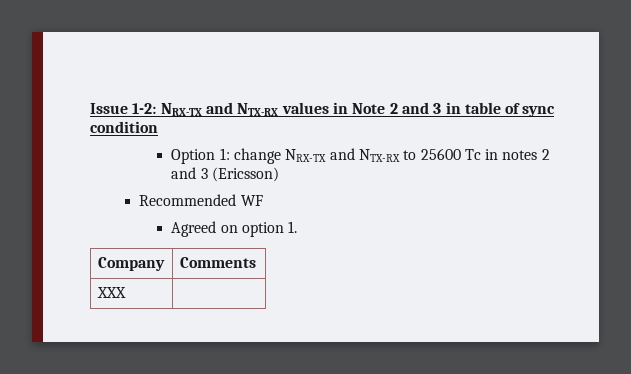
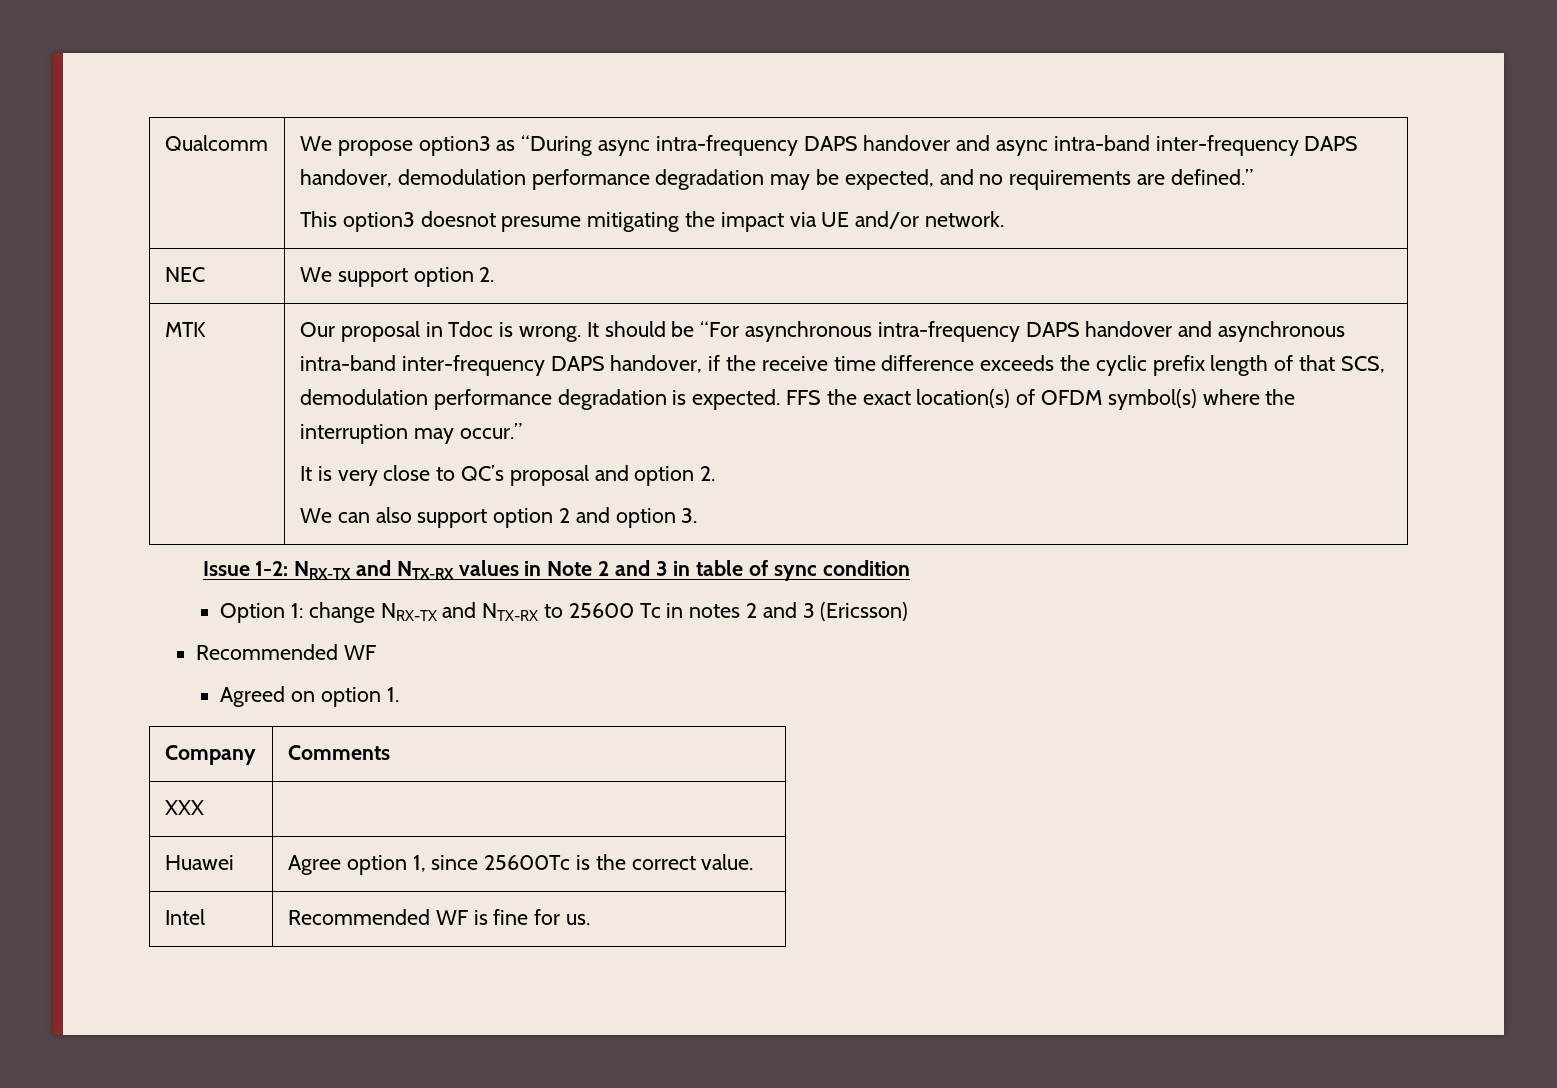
(90, 108) none -> [164,135,268,151] [299,135,1359,156] [299,169,1253,190] [299,211,1005,232] [164,267,205,282] [299,267,495,287] [164,322,206,337] [299,321,1346,342] [299,355,1385,376] [299,389,1296,410] [299,423,522,444] [299,465,716,486] [299,507,698,528] Qualcomm | We propose option3 as “During async intra-frequency DAPS handover and async intra-band inter-frequency DAPS handover, demodulation performance degradation may be expected, and no requirements are defined.” // This option3 doesnot presume mitigating the impact via UE and/or network. // NEC | We support option 2. // MTK | Our proposal in Tdoc is wrong. It should be “For asynchronous intra-frequency DAPS handover and asynchronous intra-band inter-frequency DAPS handover, if the receive time difference exceeds the cyclic prefix length of that SCS, demodulation performance degradation is expected. FFS the exact location(s) of OFDM symbol(s) where the interruption may occur.” // It is very close to QC’s proposal and option 2. // We can also support option 2 and option 3. //
(126, 292) none -> [164,855,234,870] [287,854,754,875] [164,909,205,925] [287,909,591,925] // Huawei | Agree option 1, since 25600Tc is the correct value. // Intel | Recommended WF is fine for us.

